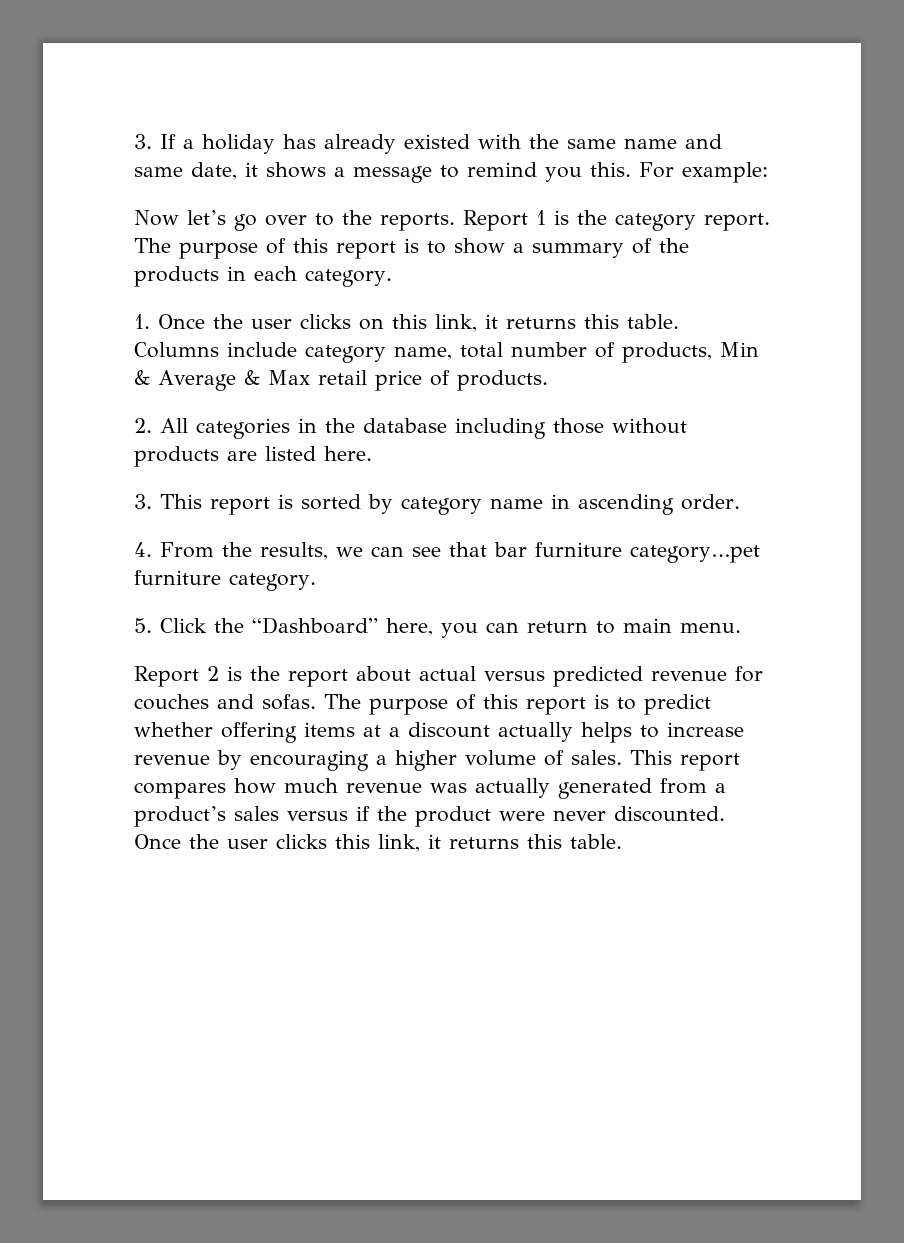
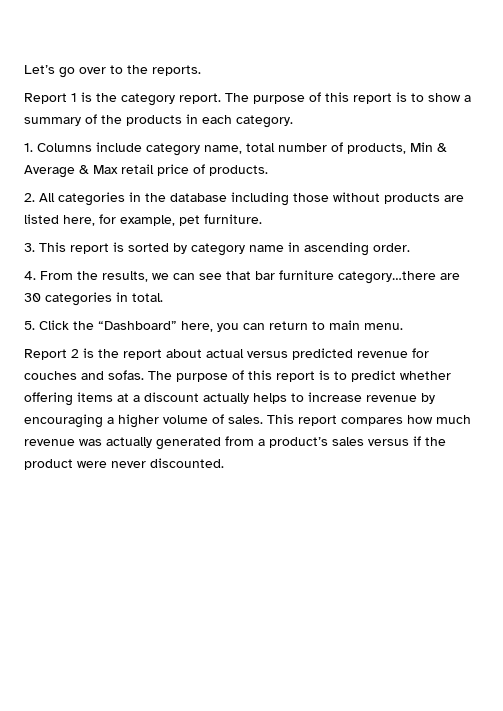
[134,134,722,154] [134,162,768,183] [134,210,226,226] 3. If a holiday has already existed with the same name and same date, it shows a message to remind you this. For example: // Now let’s -> [24,65,55,74] Let’s
(455, 222) none -> (201, 70) //
[158,314,679,332] Once the user clicks on this link, it returns this table. -> (33, 147) none
[324,446,372,461] here. -> [63,214,262,226] here, for example, pet furniture.
[630,545,760,563] [134,570,316,591] category…pet furniture category. -> [338,271,460,284] [24,292,163,306] category…there are 30 categories in total.
[134,834,622,852] Once the user clicks this link, it returns this table. -> (224, 463) none

